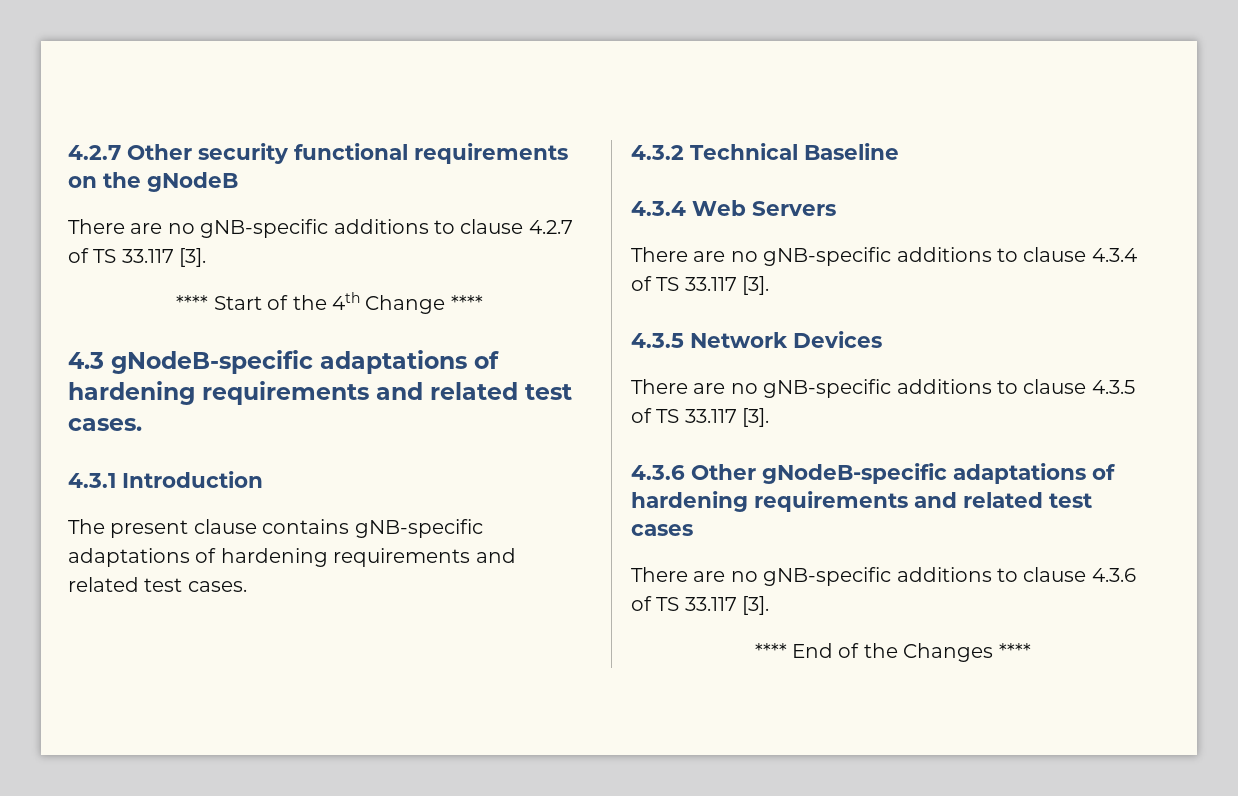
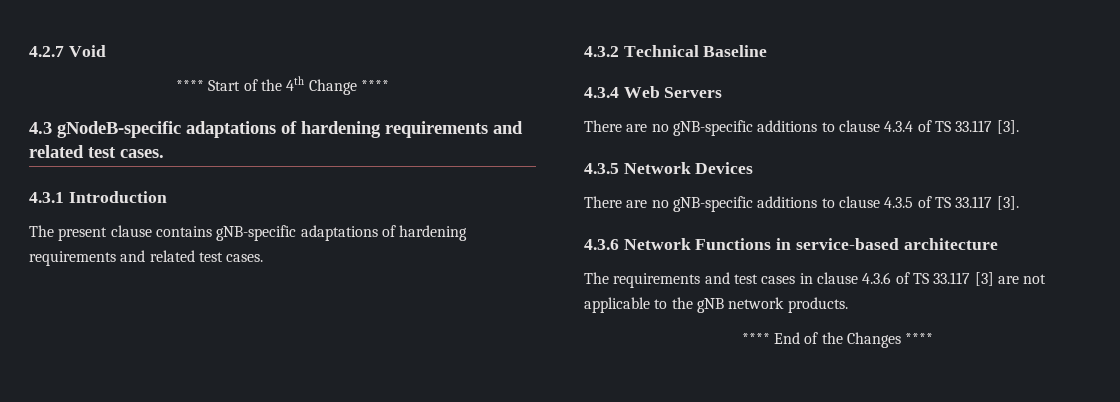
[68,143,568,164] [68,172,238,192] [68,219,573,238] [68,248,207,267] 4.2.7 Other security functional requirements on the gNodeB // There are no gNB-specific additions to clause 4.2.7 of TS 33.117 [3]. -> [29,45,106,57] 4.2.7 Void
[691,463,1115,484] [631,491,1043,512] Other gNodeB-specific adaptations of hardening requirements and related -> [623,238,998,250] [584,272,730,288] Network Functions in service-based architecture // The requirements and
[631,567,1018,586] // There are no gNB-specific additions to -> [799,273,813,284] in
[742,596,770,615] [3]. -> [974,272,1047,286] [584,297,848,313] [3] are not applicable to the gNB network products.

